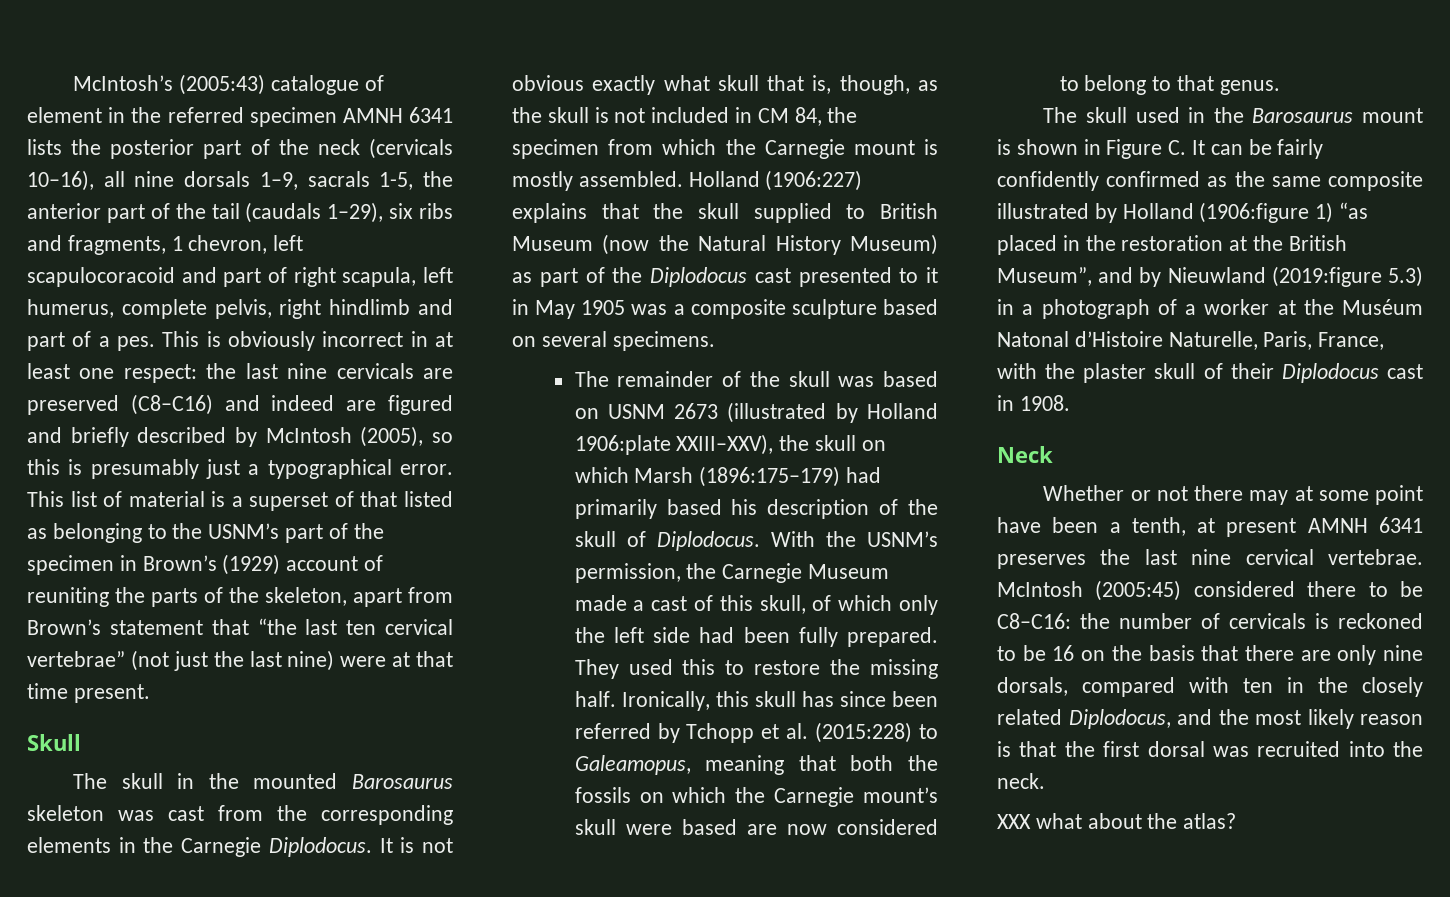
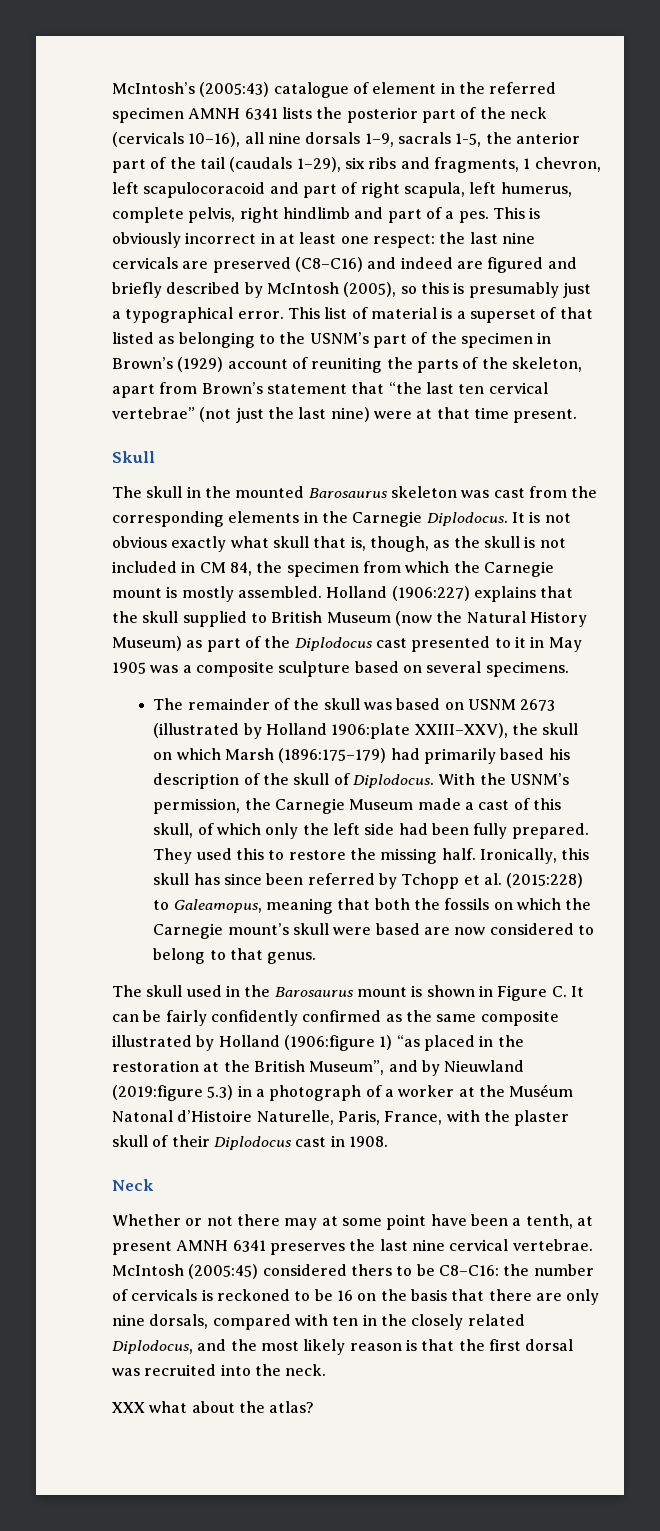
[1307,581,1357,597] there -> [350,1264,392,1276] thers

